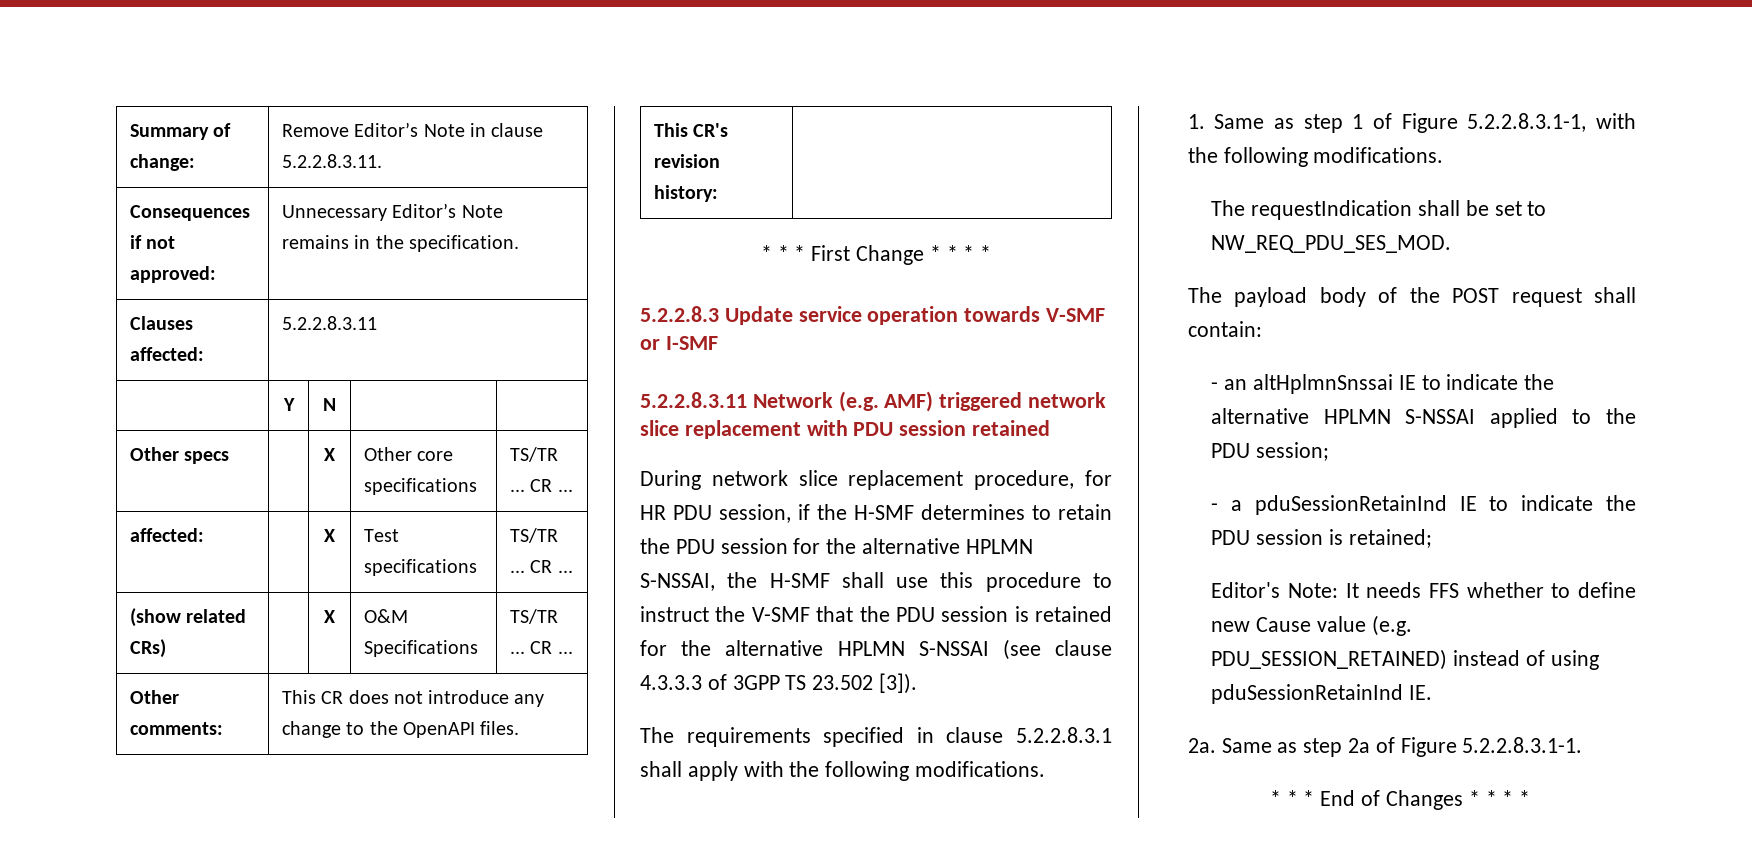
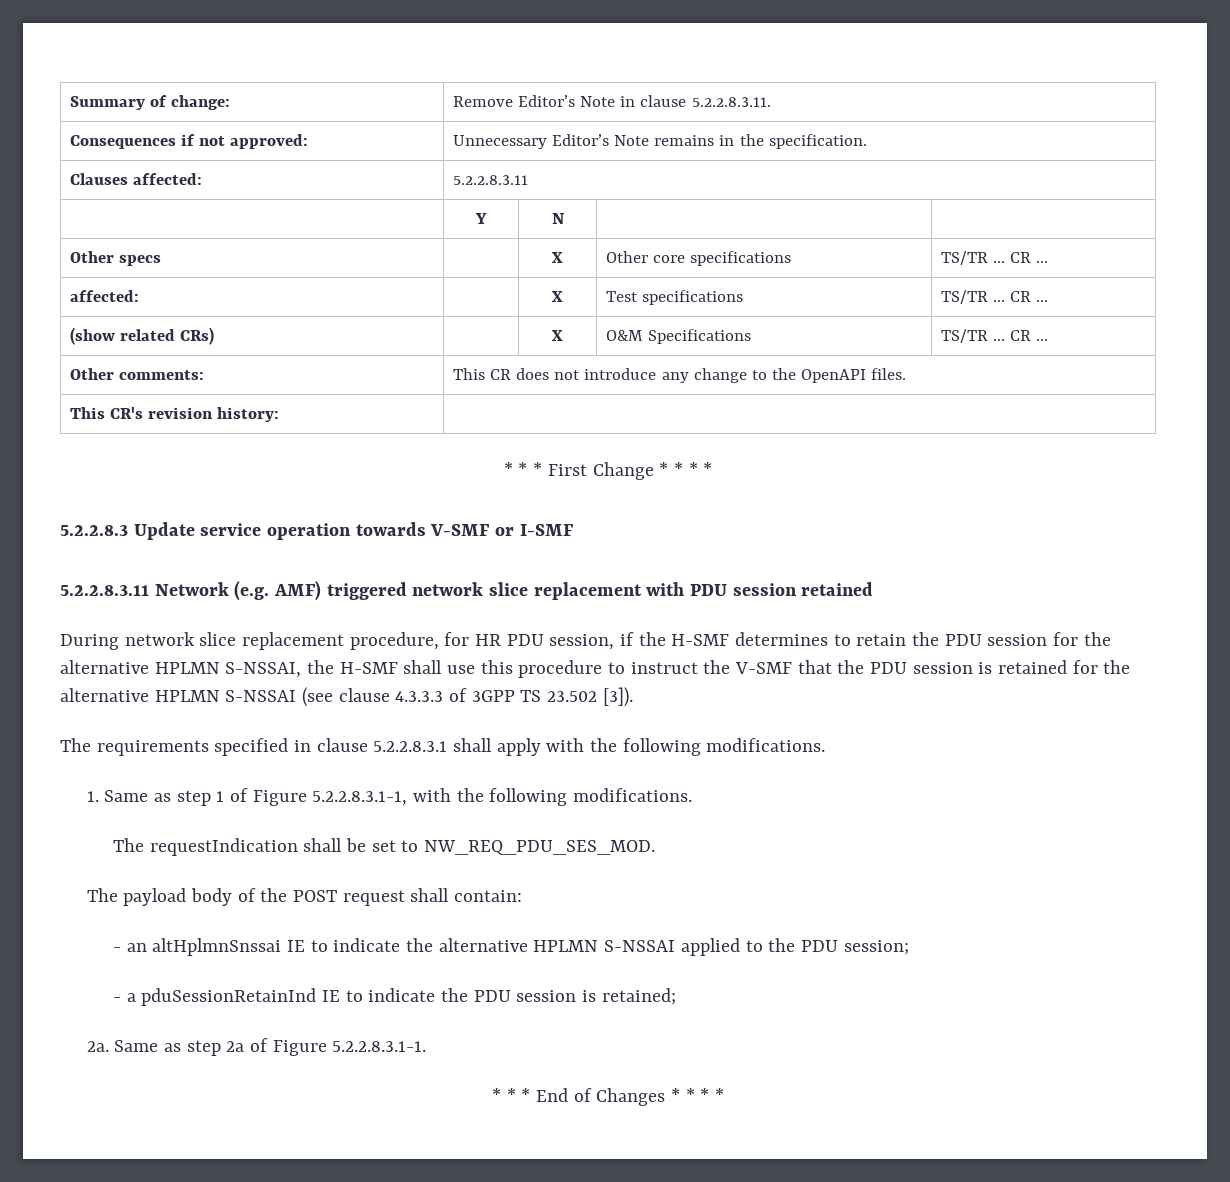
[1211,582,1636,598] [1211,615,1412,636] [1211,649,1599,670] [1211,684,1433,704] // Editor's Note: It needs FFS whether to define new Cause value (e.g. PDU_SESSION_RETAINED) instead of using pduSessionRetainInd IE. -> (676, 996) none

